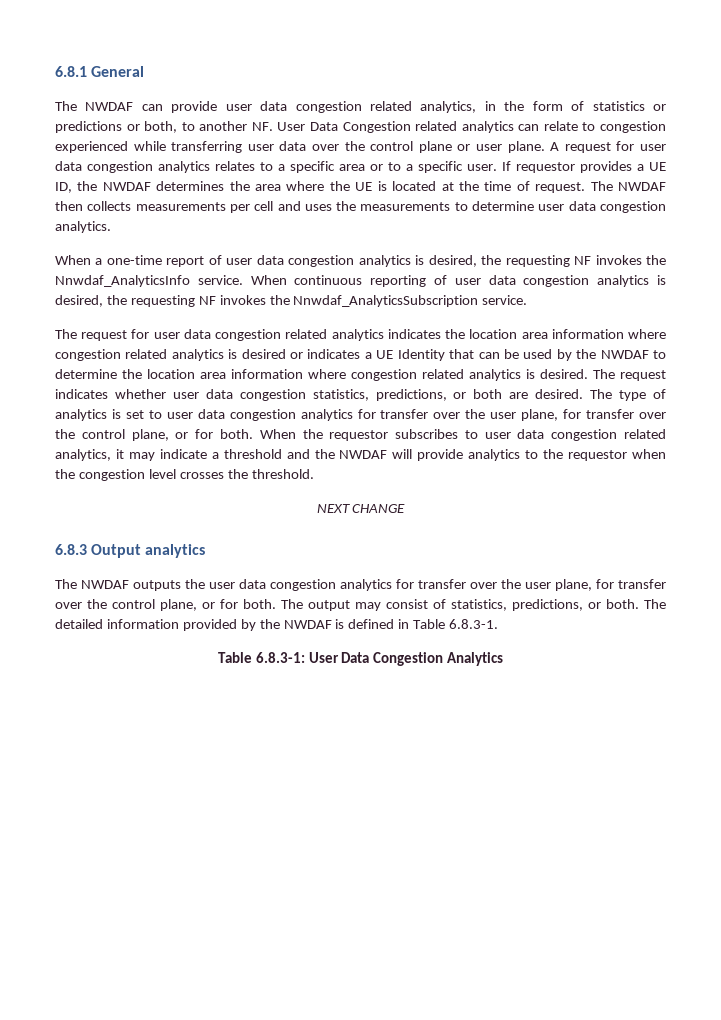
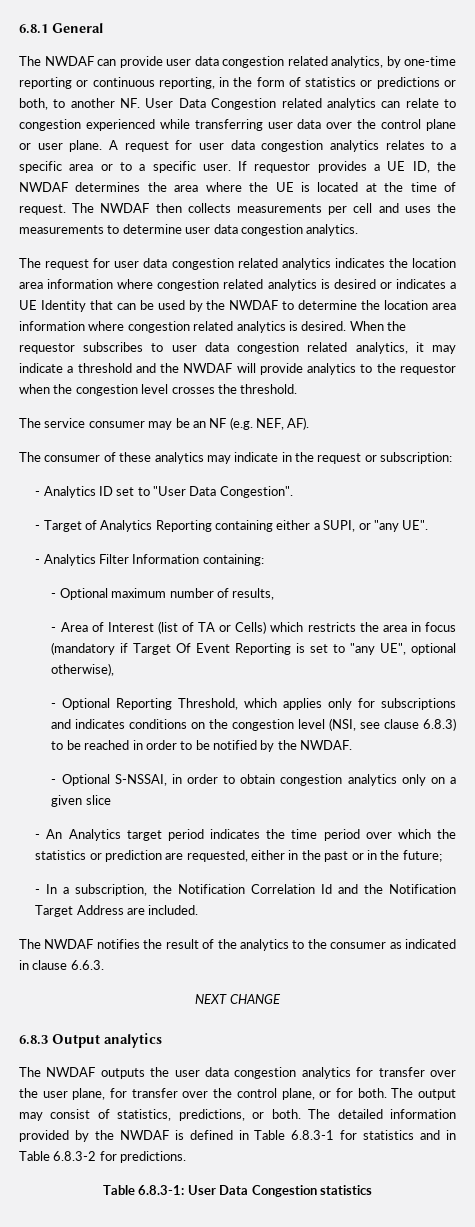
(477, 107) none -> [386,56,456,68] [19,77,215,89] by one-time reporting or continuous reporting,
[55,255,666,267] [55,275,666,287] [55,295,528,307] // When a one-time report of user data congestion analytics is desired, the requesting NF invokes the Nnwdaf_AnalyticsInfo service. When continuous reporting of user data congestion analytics is desired, the requesting NF invokes the Nnwdaf_AnalyticsSubscription service. -> (359, 230) none
[593,369,666,381] [55,389,666,401] [55,409,666,421] [55,429,253,441] The request indicates whether user data congestion statistics, predictions, or both are desired. The type of analytics is set to user data congestion analytics for transfer over the user plane, for transfer over the control plane, or for both. -> (347, 326) none
(314, 474) none -> [19,417,310,430] [19,452,453,464] [35,486,293,498] [35,520,429,532] [35,554,264,566] [51,588,275,600] [51,621,456,634] [51,642,457,655] [51,663,115,676] [51,698,456,710] [51,718,456,731] [51,740,353,752] [51,774,457,786] [51,795,111,807] [35,829,456,841] [35,850,442,862] [35,884,457,896] [35,905,199,917] [19,939,457,951] [19,960,104,970] // The service consumer may be an NF (e.g. NEF, AF). // The consumer of these analytics may indicate in the request or subscription: // - Analytics ID set to "User Data Congestion". // - Target of Analytics Reporting containing either a SUPI, or "any UE". // - Analytics Filter Information containing: // - Optional maximum number of results, // - Area of Interest (list of TA or Cells) which restricts the area in focus (mandatory if Target Of Event Reporting is set to "any UE", optional otherwise), // - Optional Reporting Threshold, which applies only for subscriptions and indicates conditions on the congestion level (NSI, see clause 6.8.3) to be reached in order to be notified by the NWDAF. // - Optional S-NSSAI, in order to obtain congestion analytics only on a given slice // - An Analytics target period indicates the time period over which the statistics or prediction are requested, either in the past or in the future; // - In a subscription, the Notification Correlation Id and the Notification Target Address are included. // The NWDAF notifies the result of the analytics to the consumer as indicated in clause 6.6.3.
[449,619,499,629] 6.8.3-1. -> [291,1130,457,1140] [19,1151,187,1163] 6.8.3-1 for statistics and in Table 6.8.3-2 for predictions.
[447,652,504,666] Analytics -> [319,1185,372,1195] statistics

